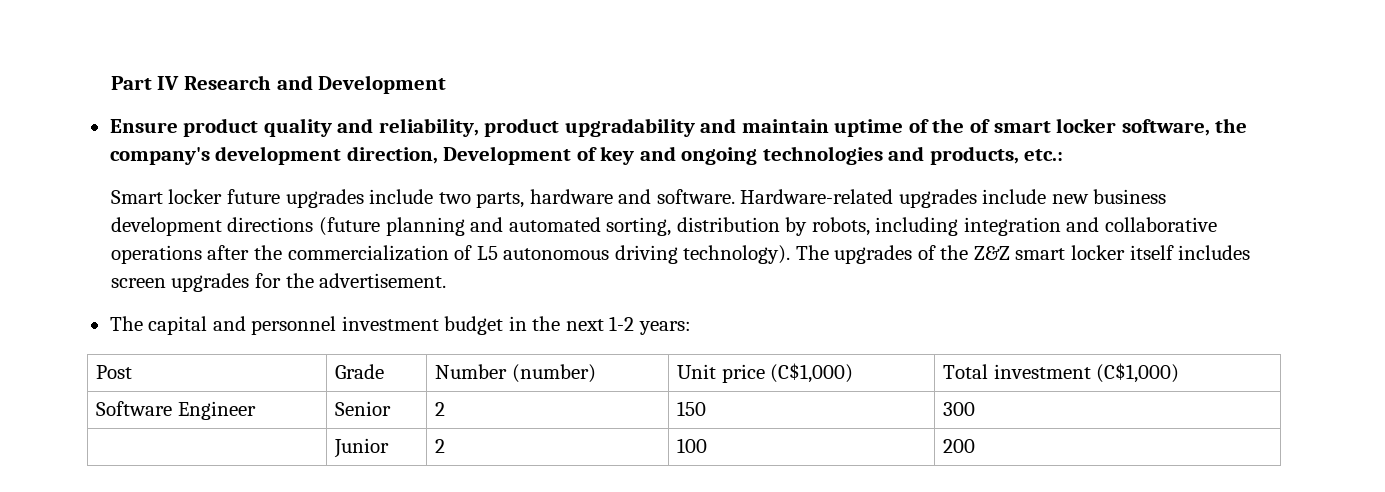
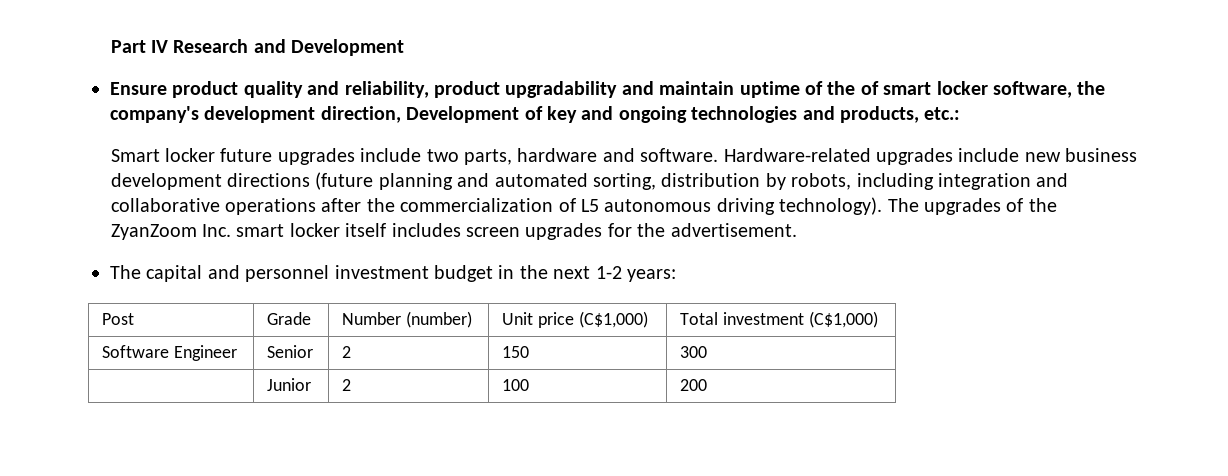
[973,246,1010,260] Z&Z -> [110,224,231,240] ZyanZoom Inc.

